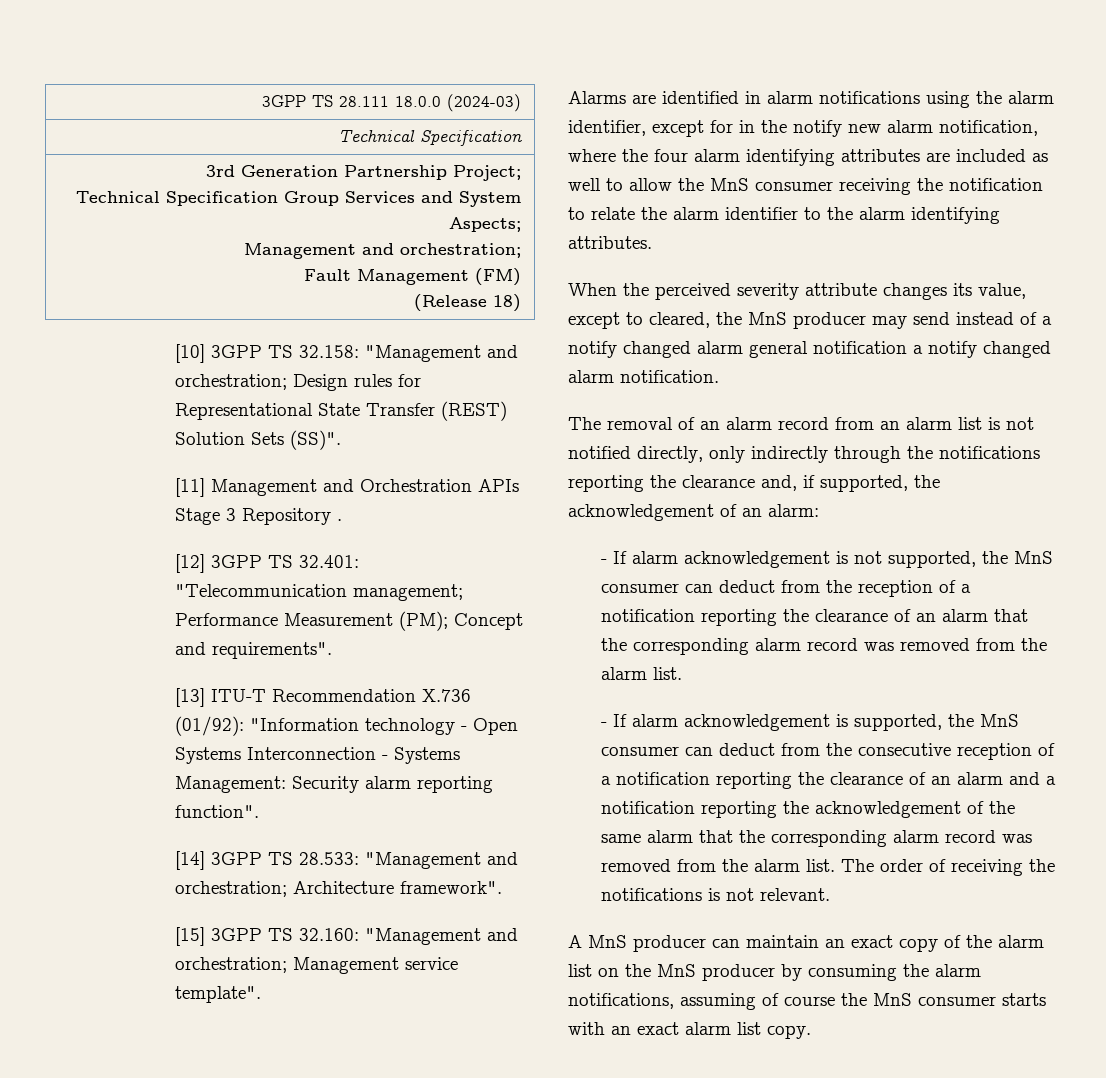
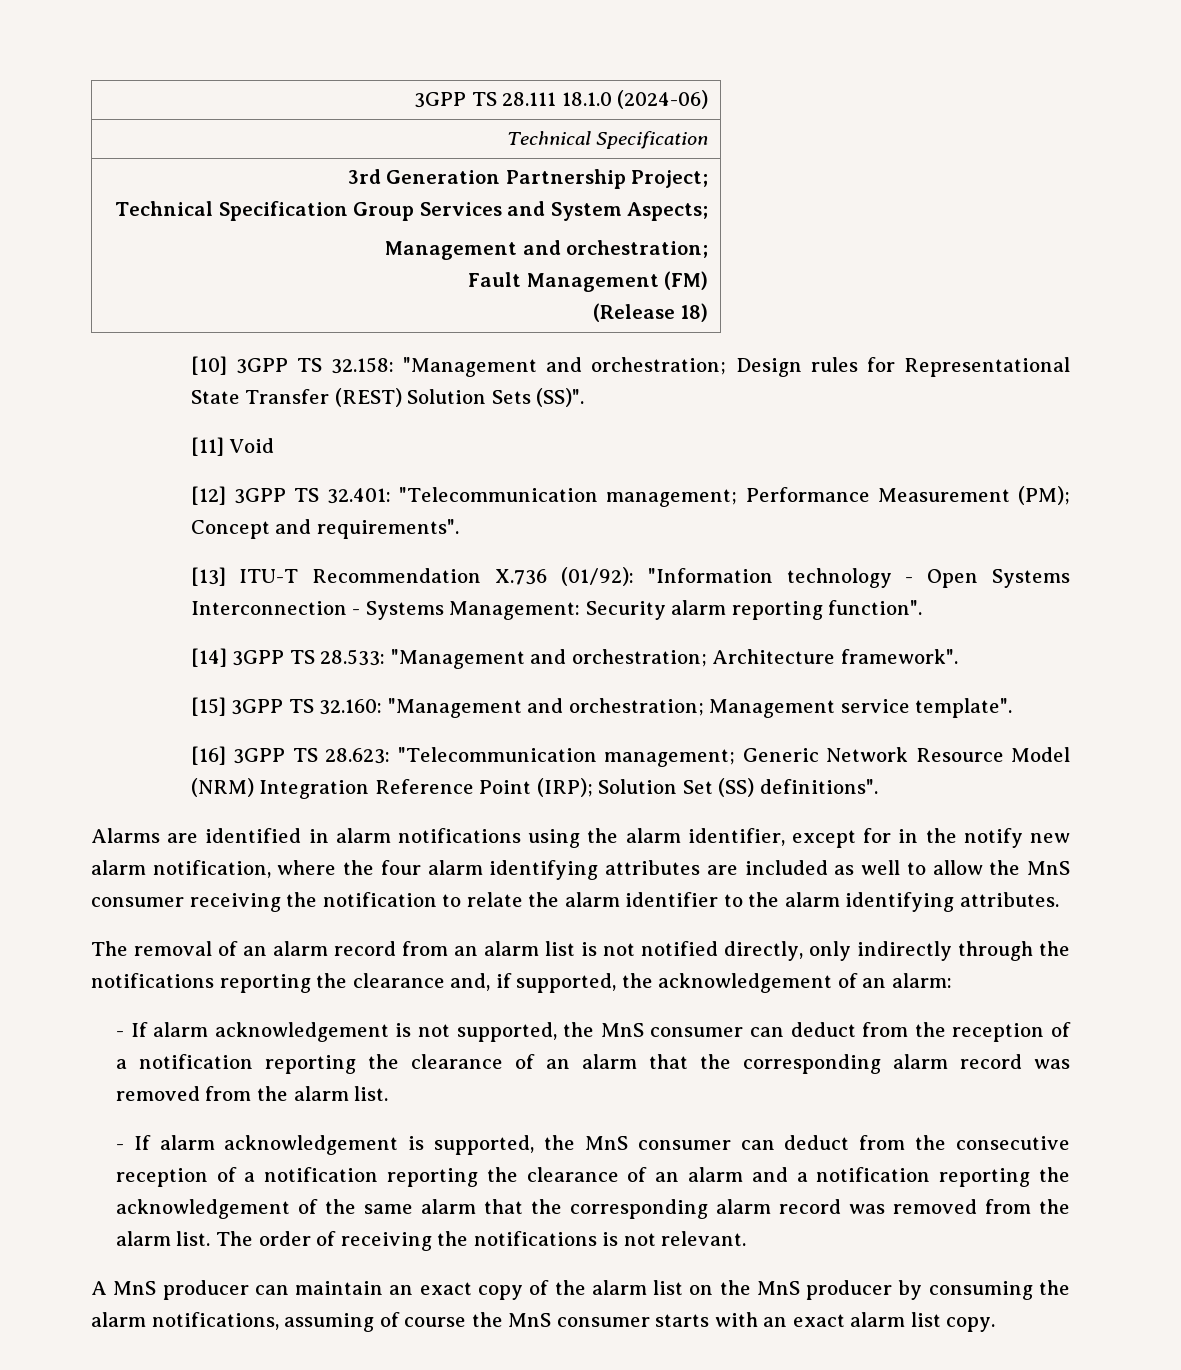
[394,94,521,112] 18.0.0 (2024-03) -> [561,90,709,109] 18.1.0 (2024-06)
[211,479,520,496] [175,508,343,525] Management and Orchestration APIs Stage 3 Repository . -> [229,438,275,453] Void
(262, 994) none -> [190,746,1070,767] [190,778,878,799] // [16] 3GPP TS 28.623: "Telecommunication management; Generic Network Resource Model (NRM) Integration Reference Point (IRP); Solution Set (SS) definitions".
[568,283,1026,300] [568,312,1052,329] [568,341,1051,358] [568,370,719,383] // When the perceived severity attribute changes its value, except to cleared, the MnS producer may send instead of a notify changed alarm general notification a notify changed alarm notification. -> (1059, 899) none

